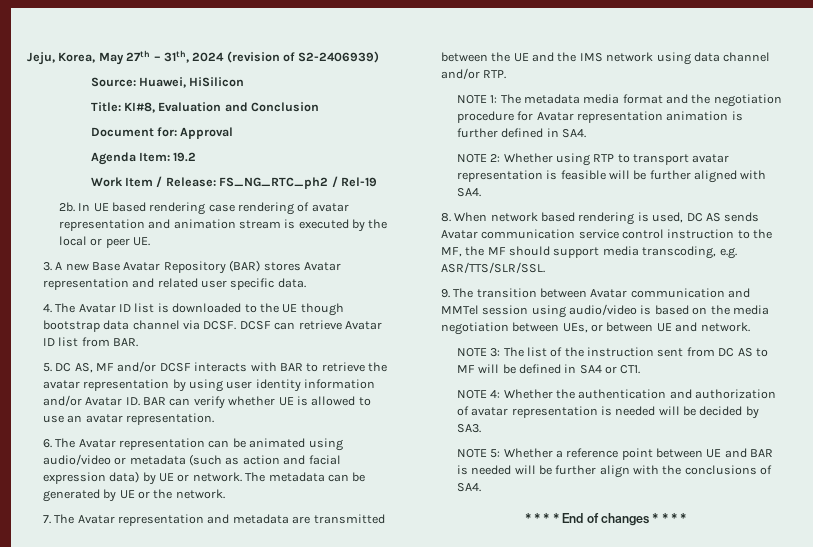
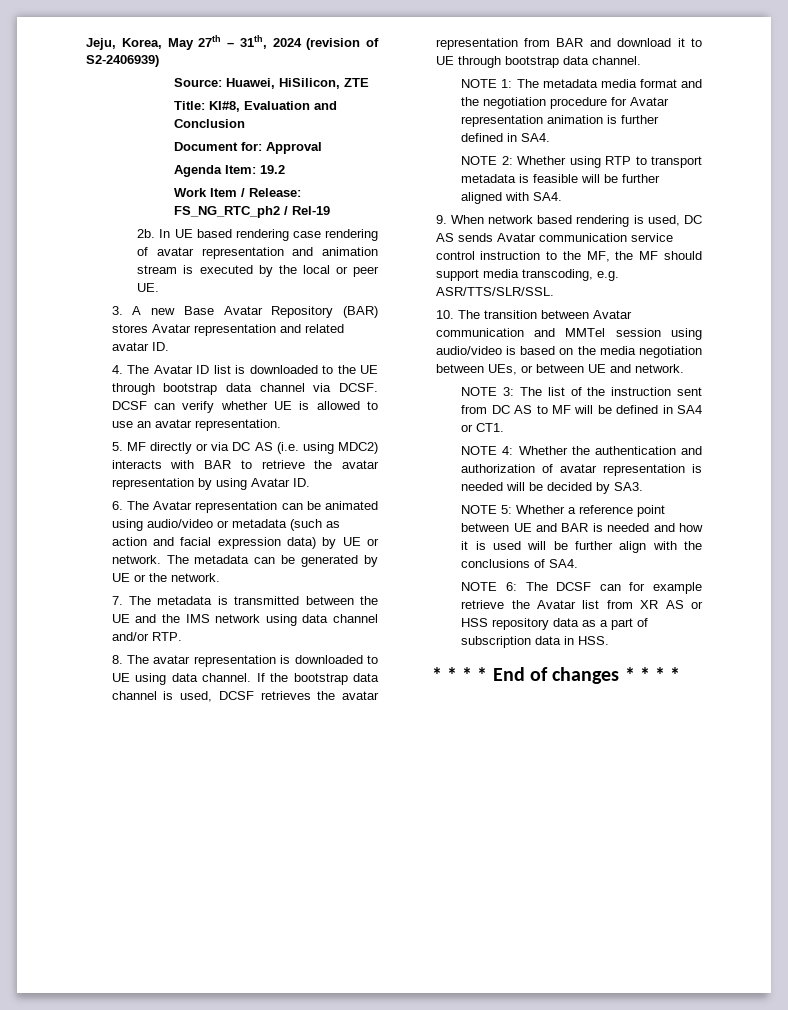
[189,77,245,87] HiSilicon -> [278,78,369,89] HiSilicon, ZTE
[201,278,306,290] user specific data. -> [111,342,169,351] avatar ID.
[300,303,344,316] though -> [111,383,155,395] through
[298,320,382,330] [42,337,139,347] [42,361,388,373] [42,379,376,392] [42,395,191,406] retrieve Avatar ID list from BAR. // 5. DC AS, MF and/or DCSF interacts with BAR to retrieve the avatar representation by using user identity information and/or Avatar ID. BAR can -> (175, 406) none
(215, 419) none -> [111,442,378,454] [111,460,379,469] [111,478,310,490] // 5. MF directly or via DC AS (i.e. using MDC2) interacts with BAR to retrieve the avatar representation by using Avatar ID.
[77,514,311,526] Avatar representation and metadata are -> [157,596,228,605] metadata is
(507, 74) none -> [111,655,378,667] [111,673,379,685] [111,691,379,702] [435,38,702,50] [435,56,641,68] // 8. The avatar representation is downloaded to UE using data channel. If the bootstrap data channel is used, DCSF retrieves the avatar representation from BAR and download it to UE through bootstrap data channel.
[692,154,730,163] [456,170,543,182] avatar representation -> [461,174,517,183] metadata
[440,213,451,222] 8. -> [435,215,447,224] 9.
[440,289,450,298] 9. -> [435,310,454,319] 10.
(512, 470) none -> [653,523,703,532] [461,541,521,550] and how it is used
(481, 487) none -> [461,582,702,594] [461,600,703,609] [461,618,649,630] [461,636,610,648] // NOTE 6: The DCSF can for example retrieve the Avatar list from XR AS or HSS repository data as a part of subscription data in HSS.

